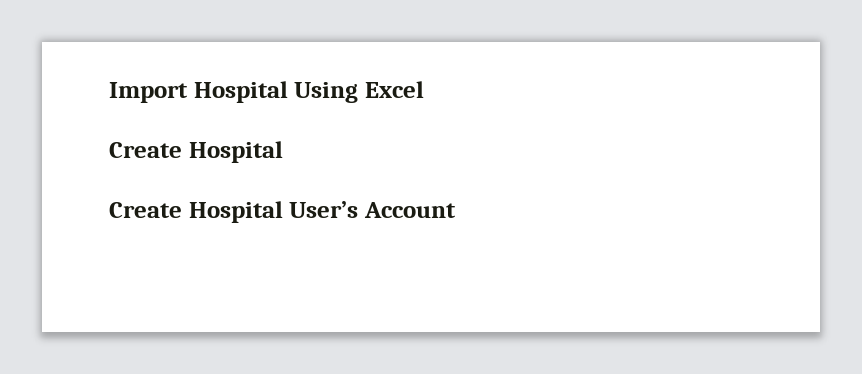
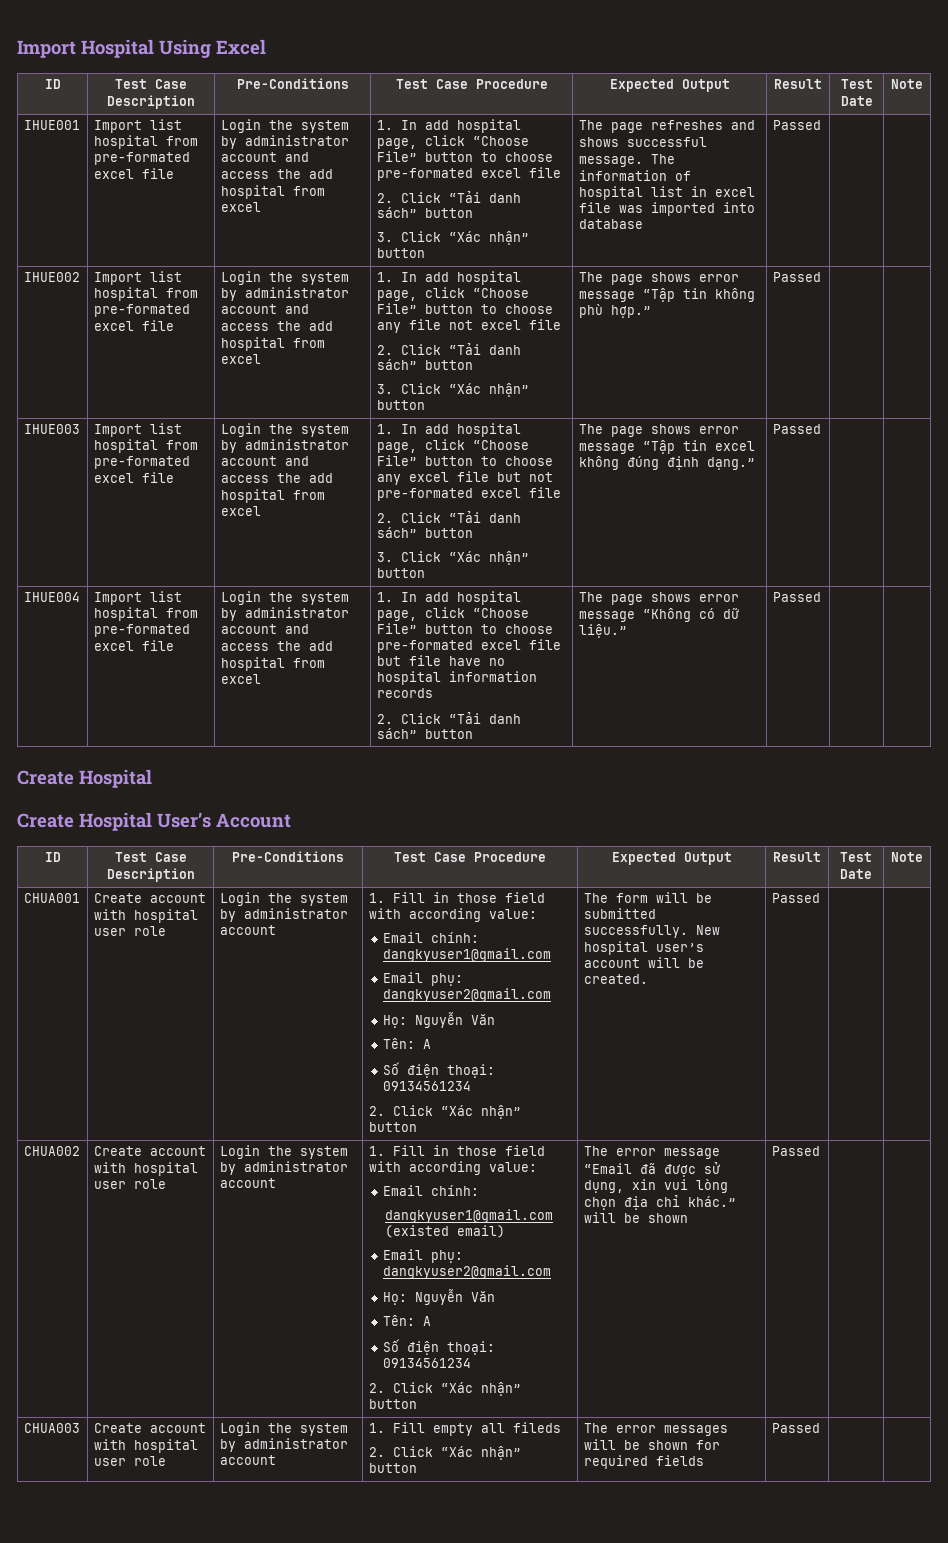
(424, 89) none -> [44,79,61,89] [115,79,187,89] [107,95,195,109] [236,78,349,89] [395,79,548,89] [609,79,730,92] [774,79,822,89] [840,79,873,89] [840,96,873,106] [891,79,923,89] [23,120,80,130] [93,119,182,133] [93,135,198,149] [93,152,190,165] [93,168,174,179] [220,119,349,133] [220,135,349,149] [220,152,309,162] [220,169,333,179] [220,185,325,199] [220,202,261,212] [376,119,521,133] [376,135,529,149] [376,151,553,162] [376,167,561,181] [376,191,521,203] [376,207,473,218] [376,231,529,245] [376,248,425,258] [578,120,755,133] [578,137,707,147] [578,154,675,167] [578,170,691,181] [578,186,755,200] [578,202,755,216] [578,219,643,229] [772,120,821,130] [23,272,80,282] [93,271,182,285] [93,287,198,301] [93,304,190,317] [93,320,174,331] [220,271,349,285] [220,287,349,301] [220,304,309,314] [220,321,333,331] [220,337,325,351] [220,354,261,364] [376,271,521,285] [376,287,529,301] [376,303,553,314] [376,319,561,333] [376,343,521,355] [376,359,473,370] [376,383,529,397] [376,400,425,410] [578,272,739,285] [578,288,755,302] [578,304,651,318] [772,272,821,282] [23,424,80,434] [93,423,182,437] [93,439,198,453] [93,456,190,469] [93,472,174,483] [220,423,349,437] [220,439,349,453] [220,456,309,466] [220,473,333,483] [220,489,325,503] [220,506,261,516] [376,423,521,437] [376,439,529,453] [376,455,553,466] [376,471,553,485] [376,487,561,501] [376,511,521,523] [376,527,473,538] [376,551,529,565] [376,568,425,578] [578,424,739,437] [578,440,755,454] [578,456,755,470] [772,424,821,434] [23,592,80,602] [93,591,182,605] [93,607,198,621] [93,624,190,637] [93,640,174,651] [220,591,349,605] [220,607,349,621] [220,624,309,634] [220,641,333,651] [220,657,325,671] [220,674,261,684] [376,591,521,605] [376,607,529,621] [376,623,553,634] [376,639,561,653] [376,655,505,666] [376,671,537,685] [376,688,433,698] [376,712,521,724] [376,728,473,739] [578,592,739,605] [578,608,739,622] [578,624,627,638] [772,592,821,602] // ID | Test Case Description | Pre-Conditions | Test Case Procedure | Expected Output | Result | Test Date | Note // IHUE001 | Import list hospital from pre-formated excel file | Login the system by administrator account and access the add hospital from excel | 1. In add hospital page, click “Choose File” button to choose pre-formated excel file // 2. Click “Tải danh sách” button // 3. Click “Xác nhận” button | The page refreshes and shows successful message. The information of hospital list in excel file was imported into database | Passed | | // IHUE002 | Import list hospital from pre-formated excel file | Login the system by administrator account and access the add hospital from excel | 1. In add hospital page, click “Choose File” button to choose any file not excel file // 2. Click “Tải danh sách” button // 3. Click “Xác nhận” button | The page shows error message “Tập tin không phù hợp.” | Passed | | // IHUE003 | Import list hospital from pre-formated excel file | Login the system by administrator account and access the add hospital from excel | 1. In add hospital page, click “Choose File” button to choose any excel file but not pre-formated excel file // 2. Click “Tải danh sách” button // 3. Click “Xác nhận” button | The page shows error message “Tập tin excel không đúng định dạng.” | Passed | | // IHUE004 | Import list hospital from pre-formated excel file | Login the system by administrator account and access the add hospital from excel | 1. In add hospital page, click “Choose File” button to choose pre-formated excel file but file have no hospital information records // 2. Click “Tải danh sách” button | The page shows error message “Không có dữ liệu.” | Passed | |
(456, 210) none -> [44,852,61,862] [114,852,187,862] [106,868,195,882] [231,851,344,862] [394,852,546,862] [611,852,732,865] [773,852,821,862] [840,852,872,862] [840,869,872,879] [891,852,923,862] [23,893,80,903] [93,893,206,903] [93,909,198,923] [93,926,166,936] [219,892,348,906] [219,908,348,922] [219,925,276,935] [368,892,545,903] [368,908,537,922] [383,932,480,943] [383,948,552,962] [383,972,464,986] [383,988,552,1002] [383,1012,496,1028] [383,1038,432,1049] [383,1062,496,1078] [383,1081,472,1091] [368,1105,521,1119] [368,1122,417,1132] [583,892,712,903] [583,908,656,919] [583,925,720,938] [583,941,704,955] [583,957,704,968] [583,974,648,984] [771,893,820,903] [23,1146,80,1156] [93,1146,206,1156] [93,1162,198,1176] [93,1179,166,1189] [219,1145,348,1159] [219,1161,348,1175] [219,1178,276,1188] [368,1145,545,1156] [368,1161,537,1175] [383,1185,480,1196] [385,1209,554,1223] [385,1225,506,1238] [383,1249,464,1263] [383,1265,552,1279] [383,1289,496,1305] [383,1315,432,1326] [383,1339,496,1355] [383,1358,472,1368] [368,1382,521,1396] [368,1399,417,1409] [583,1146,720,1159] [583,1162,720,1177] [583,1179,728,1193] [583,1195,736,1210] [583,1212,688,1223] [771,1146,820,1156] [23,1423,80,1433] [93,1423,206,1433] [93,1439,198,1453] [93,1456,166,1466] [219,1422,348,1436] [219,1438,348,1452] [219,1455,276,1465] [368,1422,561,1436] [368,1446,521,1460] [368,1463,417,1473] [583,1423,728,1436] [583,1439,720,1450] [583,1455,704,1469] [771,1423,820,1433] // ID | Test Case Description | Pre-Conditions | Test Case Procedure | Expected Output | Result | Test Date | Note // CHUA001 | Create account with hospital user role | Login the system by administrator account | 1. Fill in those field with according value: // Email chính: dangkyuser1@gmail.com // Email phụ: dangkyuser2@gmail.com // Họ: Nguyễn Văn // Tên: A // Số điện thoại: 09134561234 // 2. Click “Xác nhận” button | The form will be submitted successfully. New hospital user’s account will be created. | Passed | | // CHUA002 | Create account with hospital user role | Login the system by administrator account | 1. Fill in those field with according value: // Email chính: // dangkyuser1@gmail.com (existed email) // Email phụ: dangkyuser2@gmail.com // Họ: Nguyễn Văn // Tên: A // Số điện thoại: 09134561234 // 2. Click “Xác nhận” button | The error message “Email đã được sử dụng, xin vui lòng chọn địa chỉ khác.” will be shown | Passed | | // CHUA003 | Create account with hospital user role | Login the system by administrator account | 1. Fill empty all fileds // 2. Click “Xác nhận” button | The error messages will be shown for required fields | Passed | |

